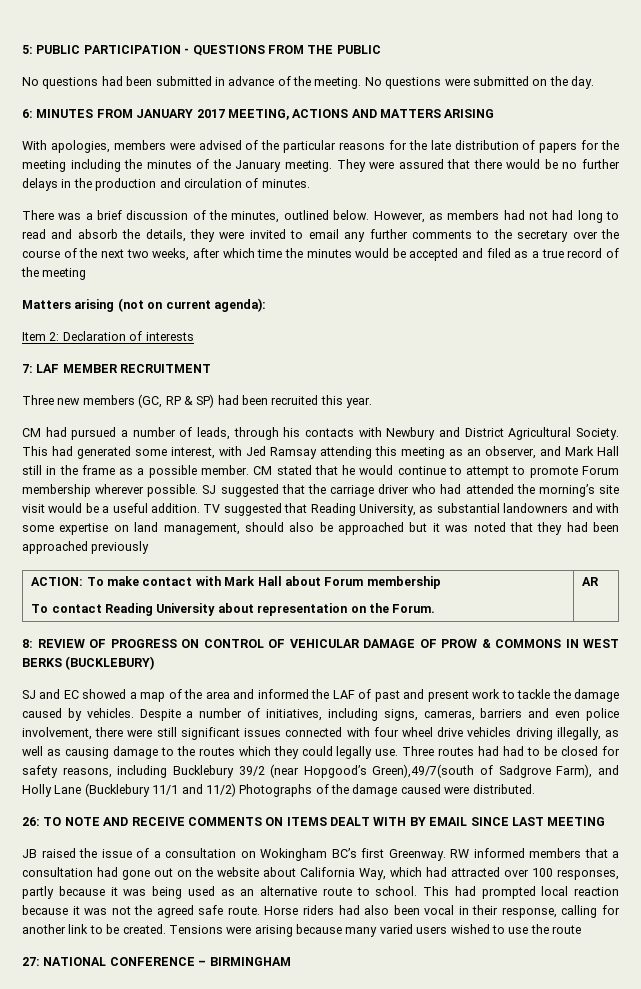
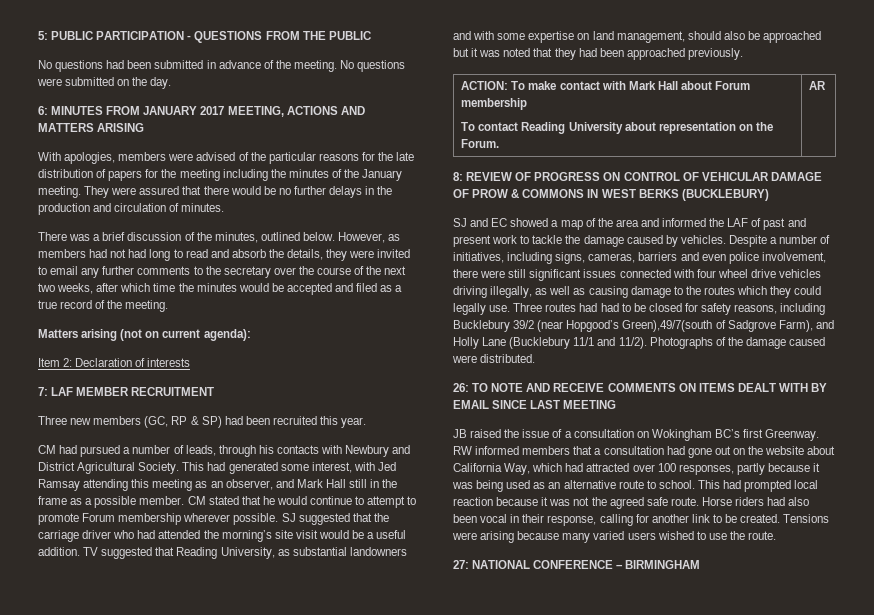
[42,268,87,280] meeting -> [125,300,169,312] meeting.
[91,541,150,554] previously -> [687,48,743,60] previously.
[205,783,236,797] 11/2) -> [618,337,647,349] 11/2).
[552,925,581,934] route -> [748,531,777,540] route.

